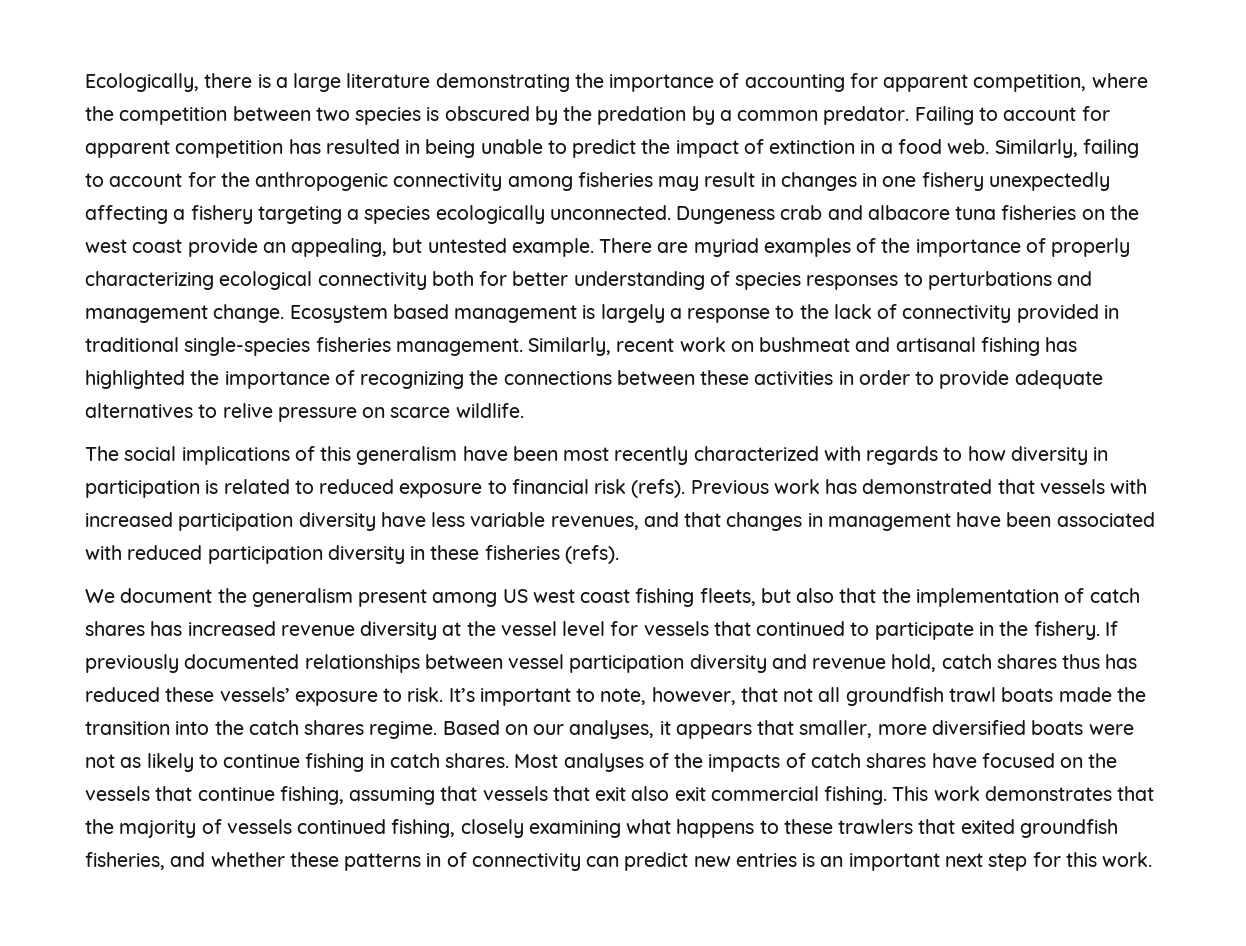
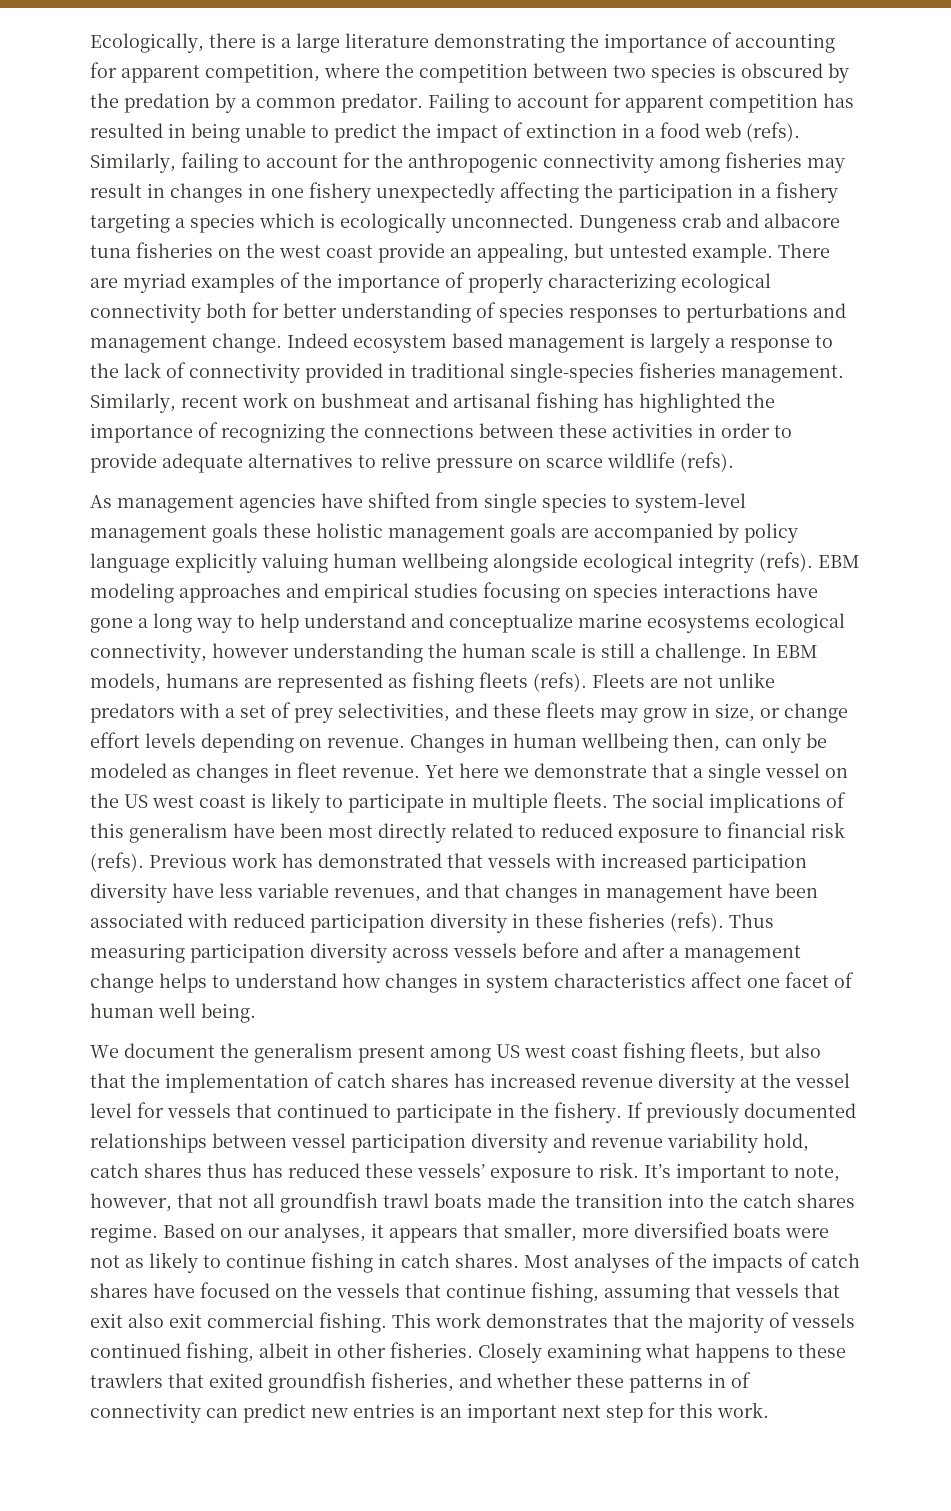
[947,139,990,154] web. -> [704,122,800,142] web (refs).
(168, 214) none -> [584,183,756,203] the participation in
(431, 215) none -> [259,213,335,228] which is
[289,305,388,323] Ecosystem -> [287,333,447,353] Indeed ecosystem
[455,403,524,418] wildlife. // -> [607,452,734,472] [90,492,746,513] [90,523,798,543] [90,552,860,573] [90,582,818,603] [90,613,845,633] [90,643,818,663] [90,672,775,693] [90,702,848,723] [90,732,827,753] [90,762,848,783] [90,792,608,813] wildlife (refs). // As management agencies have shifted from single species to system-level management goals these holistic management goals are accompanied by policy language explicitly valuing human wellbeing alongside ecological integrity (refs). EBM modeling approaches and empirical studies focusing on species interactions have gone a long way to help understand and conceptualize marine ecosystems ecological connectivity, however understanding the human scale is still a challenge. In EBM models, humans are represented as fishing fleets (refs). Fleets are not unlike predators with a set of prey selectivities, and these fleets may grow in size, or change effort levels depending on revenue. Changes in human wellbeing then, can only be modeled as changes in fleet revenue. Yet here we demonstrate that a single vessel on the US west coast is likely to participate in multiple fleets.
[614,446,1109,465] [85,480,219,498] recently characterized with regards to how diversity in participation is -> [378,823,446,843] directly
(619, 554) none -> [729,913,774,928] [90,942,801,963] [90,972,854,993] [90,1003,256,1023] Thus measuring participation diversity across vessels before and after a management change helps to understand how changes in system characteristics affect one facet of human well being.
(887, 663) none -> [667,1133,758,1153] variability
[460,819,524,838] closely -> [259,1342,542,1363] albeit in other fisheries. Closely

